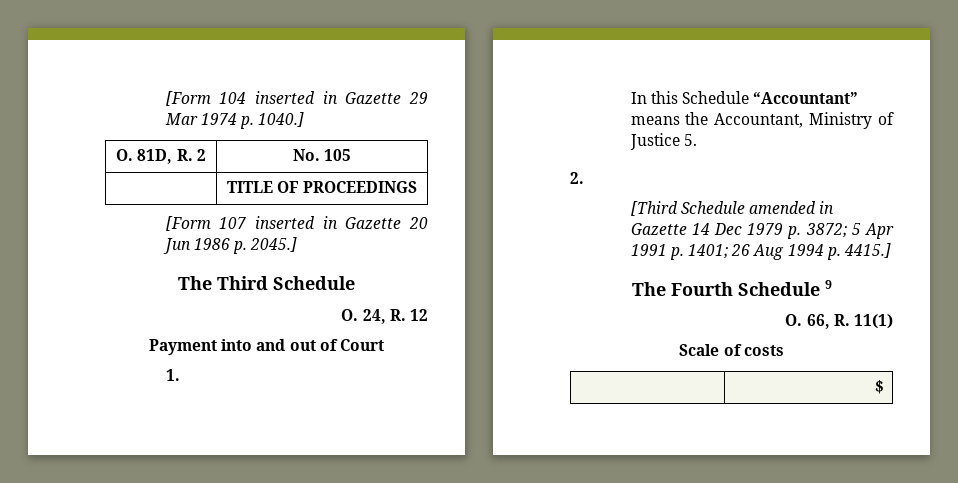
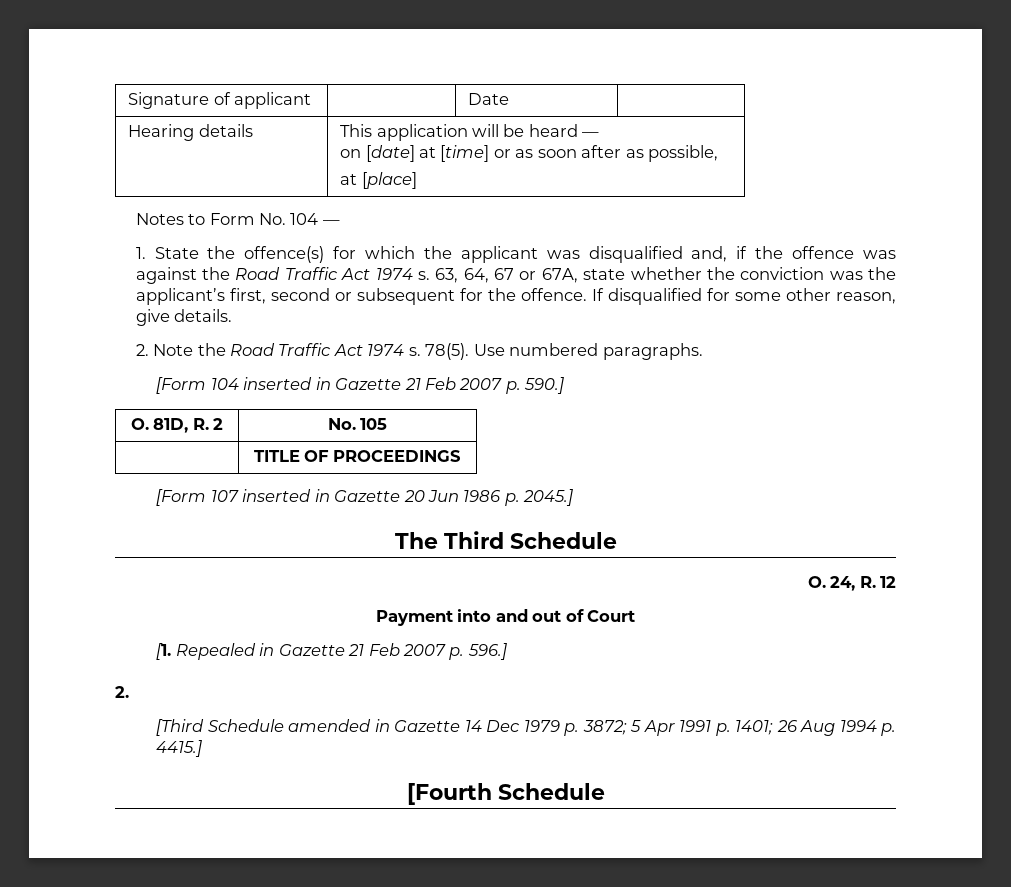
(165, 98) none -> [128,92,311,109] [468,93,510,105] [128,124,253,141] [340,124,600,141] [340,145,719,162] [340,172,417,189] [135,213,340,225] [135,246,897,263] [135,267,896,284] [135,288,897,305] [135,309,233,326] [135,343,703,360] Signature of applicant | | Date | // Hearing details | This application will be heard — // on [date] at [time] or as soon after as possible, // at [place] // Notes to Form No. 104 — // 1. State the offence(s) for which the applicant was disqualified and, if the offence was against the Road Traffic Act 1974 s. 63, 64, 67 or 67A, state whether the conviction was the applicant’s first, second or subsequent for the offence. If disqualified for some other reason, give details. // 2. Note the Road Traffic Act 1974 s. 78(5). Use numbered paragraphs. //
[409,92,428,104] [164,112,305,129] 29 Mar 1974 p. 1040.] -> [404,377,565,394] 21 Feb 2007 p. 590.]
[165,369,180,381] [630,91,859,104] [630,112,894,129] [629,133,697,150] 1. // In this Schedule “Accountant” means the Accountant, Ministry of Justice 5. -> [156,643,507,660] [1. Repealed in Gazette 21 Feb 2007 p. 596.]
[631,280,832,296] [785,314,893,329] [679,344,784,356] [875,380,885,394] The Fourth Schedule 9 // O. 66, R. 11(1) // Scale of costs // | $ -> [406,783,605,805] [Fourth Schedule

